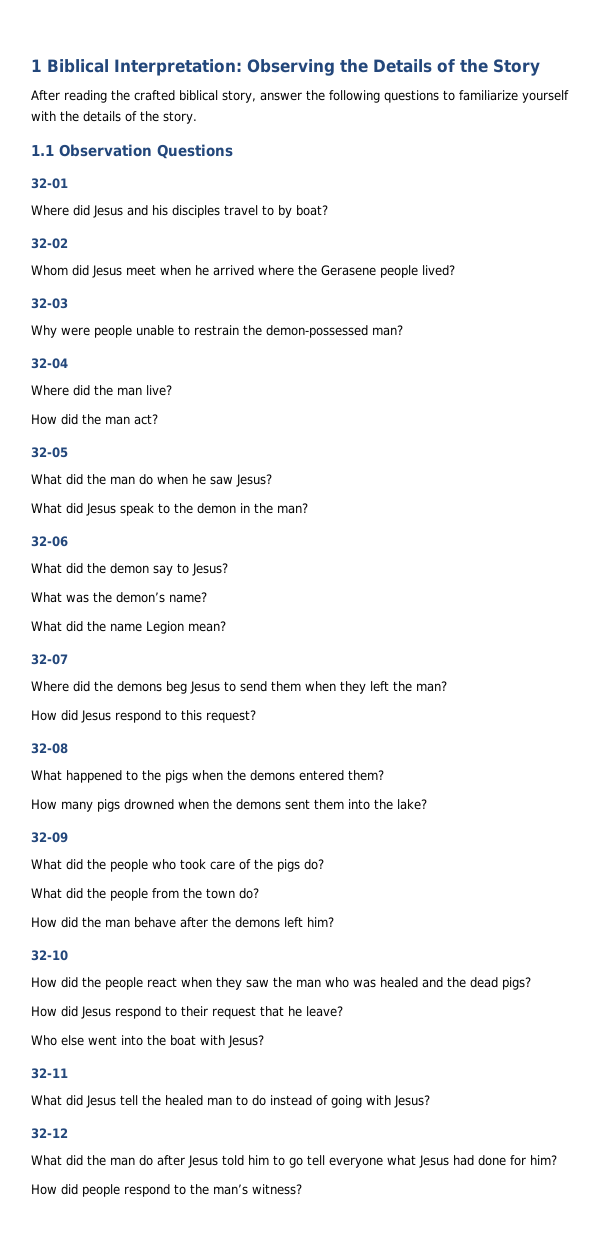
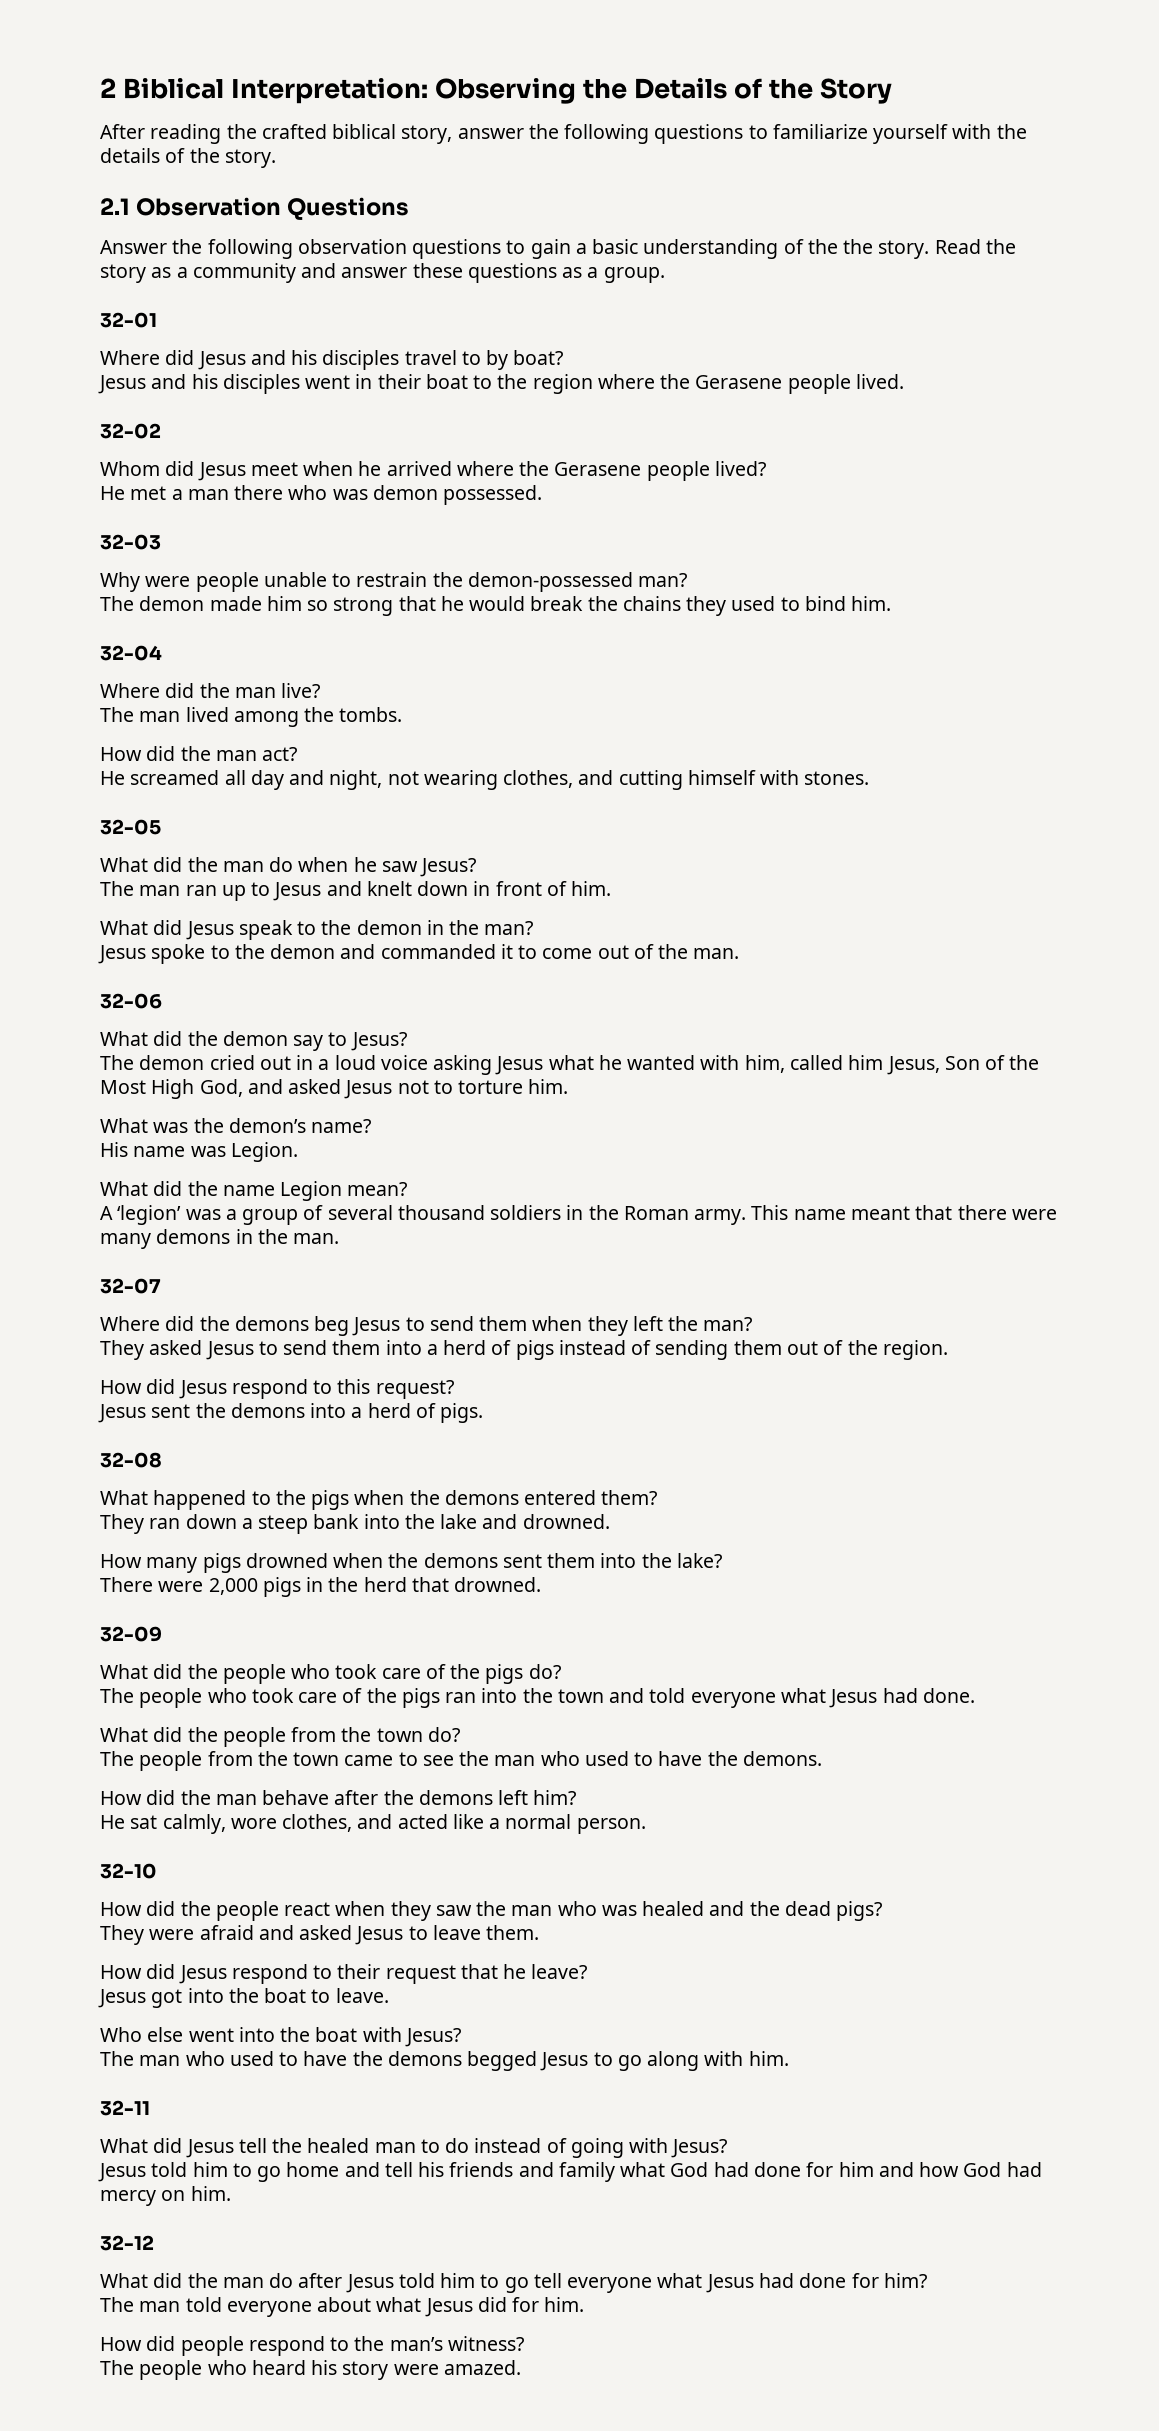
[31,59,42,72] 1 -> [100,78,116,98] 2
[31,145,54,156] 1.1 -> [100,198,130,215] 2.1
(233, 151) none -> [100,239,1016,259] [100,263,665,283] // Answer the following observation questions to gain a basic understanding of the the story. Read the story as a community and answer these questions as a group.
(328, 210) none -> [98,374,904,394] // Jesus and his disciples went in their boat to the region where the Gerasene people lived.
(455, 270) none -> [100,485,543,505] // He met a man there who was demon possessed.
(403, 330) none -> [100,596,892,616] // The demon made him so strong that he would break the chains they used to bind him.
(172, 390) none -> [100,707,403,727] // The man lived among the tombs.
(158, 419) none -> [100,770,870,790] // He screamed all day and night, not wearing clothes, and cutting himself with stones.
(272, 480) none -> [100,881,612,901] // The man ran up to Jesus and knelt down in front of him.
(308, 508) none -> [98,944,740,964] // Jesus spoke to the demon and commanded it to come out of the man.
(228, 569) none -> [100,1055,1040,1075] [100,1079,569,1099] // The demon cried out in a loud voice asking Jesus what he wanted with him, called him Jesus, Son of the Most High God, and asked Jesus not to torture him.
(207, 597) none -> [100,1142,298,1162] // His name was Legion.
(226, 626) none -> [100,1205,1057,1225] [100,1229,340,1249] // A ‘legion’ was a group of several thousand soldiers in the Roman army. This name meant that there were many demons in the man.
(447, 686) none -> [100,1340,948,1360] // They asked Jesus to send them into a herd of pigs instead of sending them out of the region.
(256, 716) none -> [98,1403,484,1423] // Jesus sent the demons into a herd of pigs.
(384, 775) none -> [100,1514,610,1534] // They ran down a steep bank into the lake and drowned.
(427, 804) none -> [100,1577,542,1597] // There were 2,000 pigs in the herd that drowned.
(324, 864) none -> [100,1688,975,1708] // The people who took care of the pigs ran into the town and told everyone what Jesus had done.
(259, 893) none -> [100,1751,822,1771] // The people from the town came to see the man who used to have the demons.
(334, 922) none -> [100,1814,646,1834] // He sat calmly, wore clothes, and acted like a normal person.
(531, 983) none -> [100,1925,540,1945] // They were afraid and asked Jesus to leave them.
(343, 1011) none -> [98,1988,389,2008] // Jesus got into the boat to leave.
(264, 1041) none -> [100,2051,789,2071] // The man who used to have the demons begged Jesus to go along with him.
(430, 1101) none -> [98,2162,1042,2182] [100,2186,231,2206] // Jesus told him to go home and tell his friends and family what God had done for him and how God had mercy on him.
(557, 1160) none -> [100,2297,585,2317] // The man told everyone about what Jesus did for him.
(302, 1189) none -> [100,2360,521,2380] // The people who heard his story were amazed.

